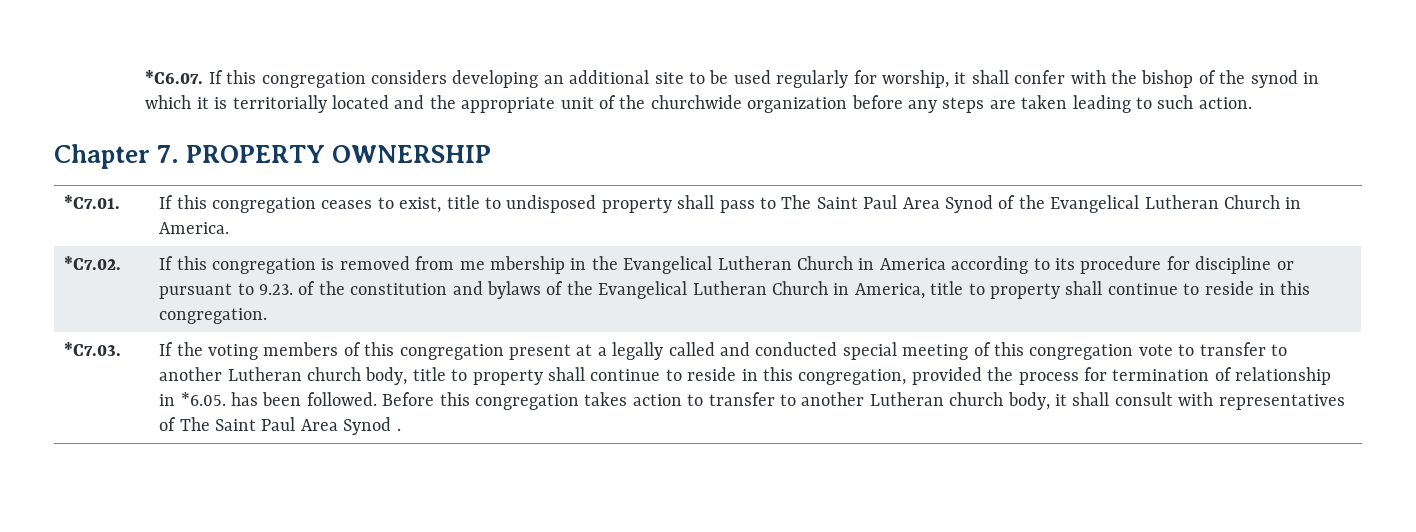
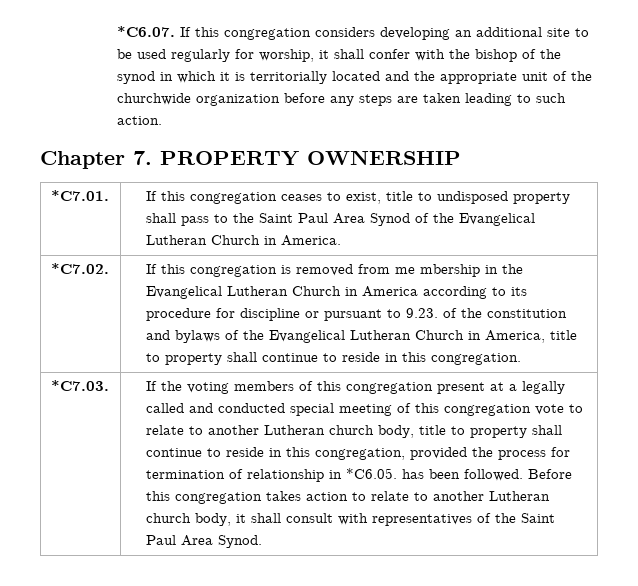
[781,195,812,209] The -> [233,213,255,223] the
[1199,342,1266,356] transfer -> [146,425,185,435] relate
[180,392,226,406] *6.05. -> [346,468,398,479] *C6.05.
[708,392,775,406] transfer -> [371,491,410,501] relate
[179,417,401,435] The Saint Paul Area Synod . -> [495,513,556,523] [146,535,263,548] the Saint Paul Area Synod.

